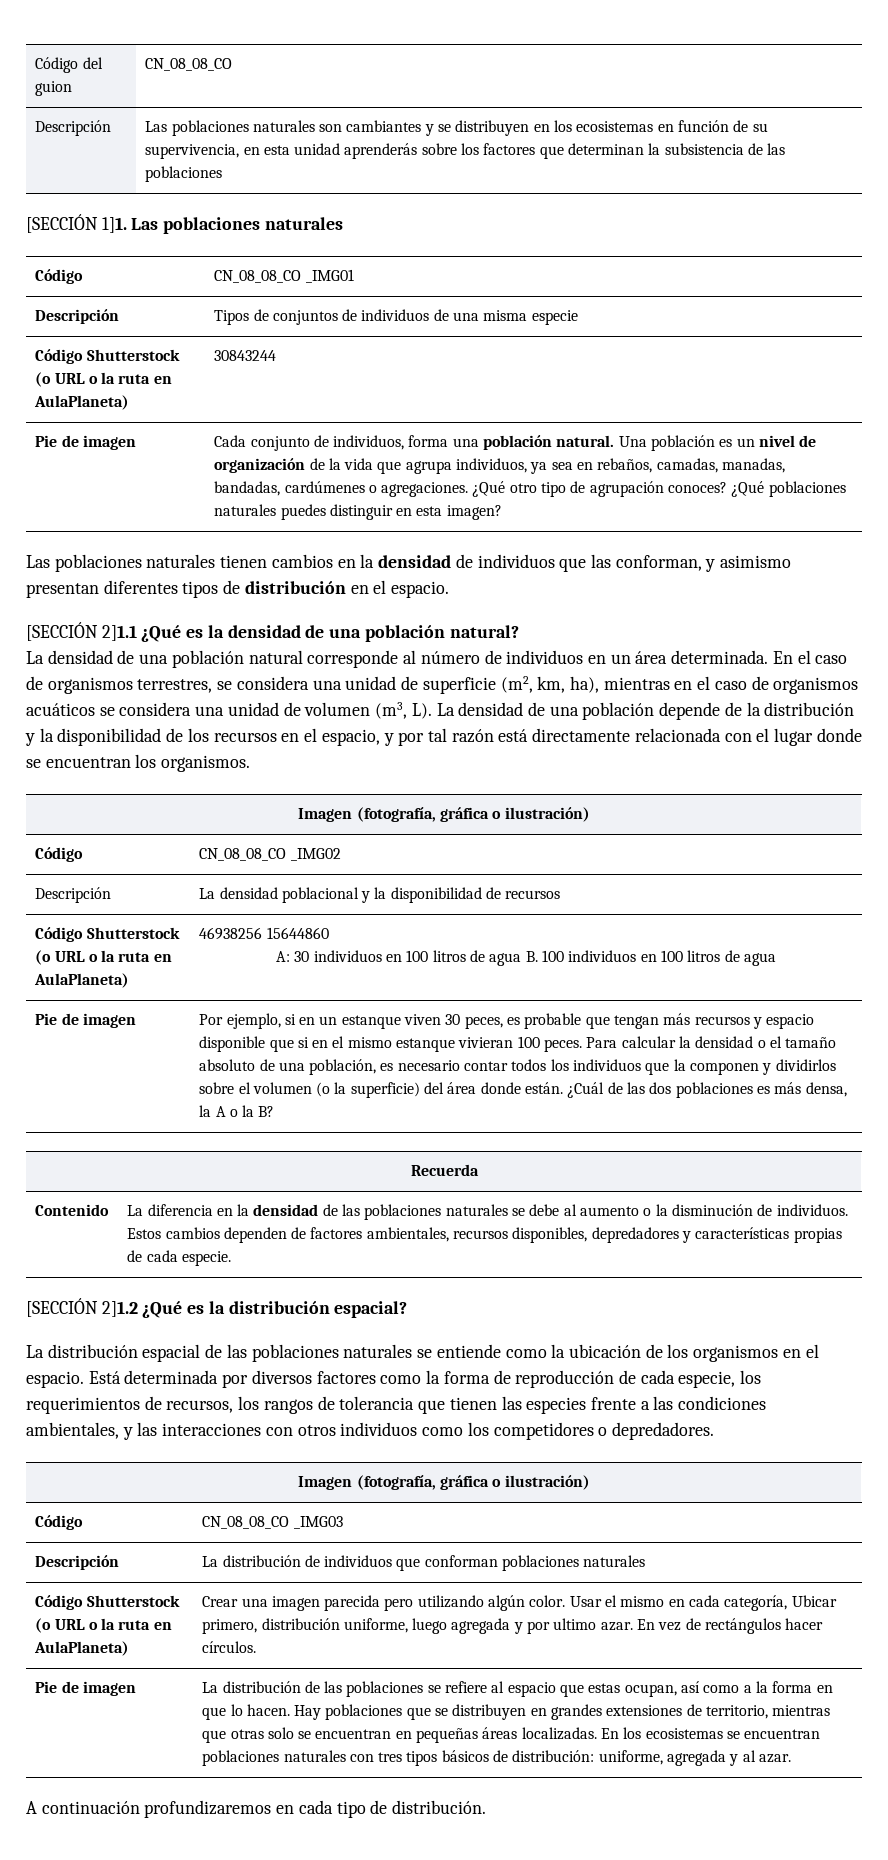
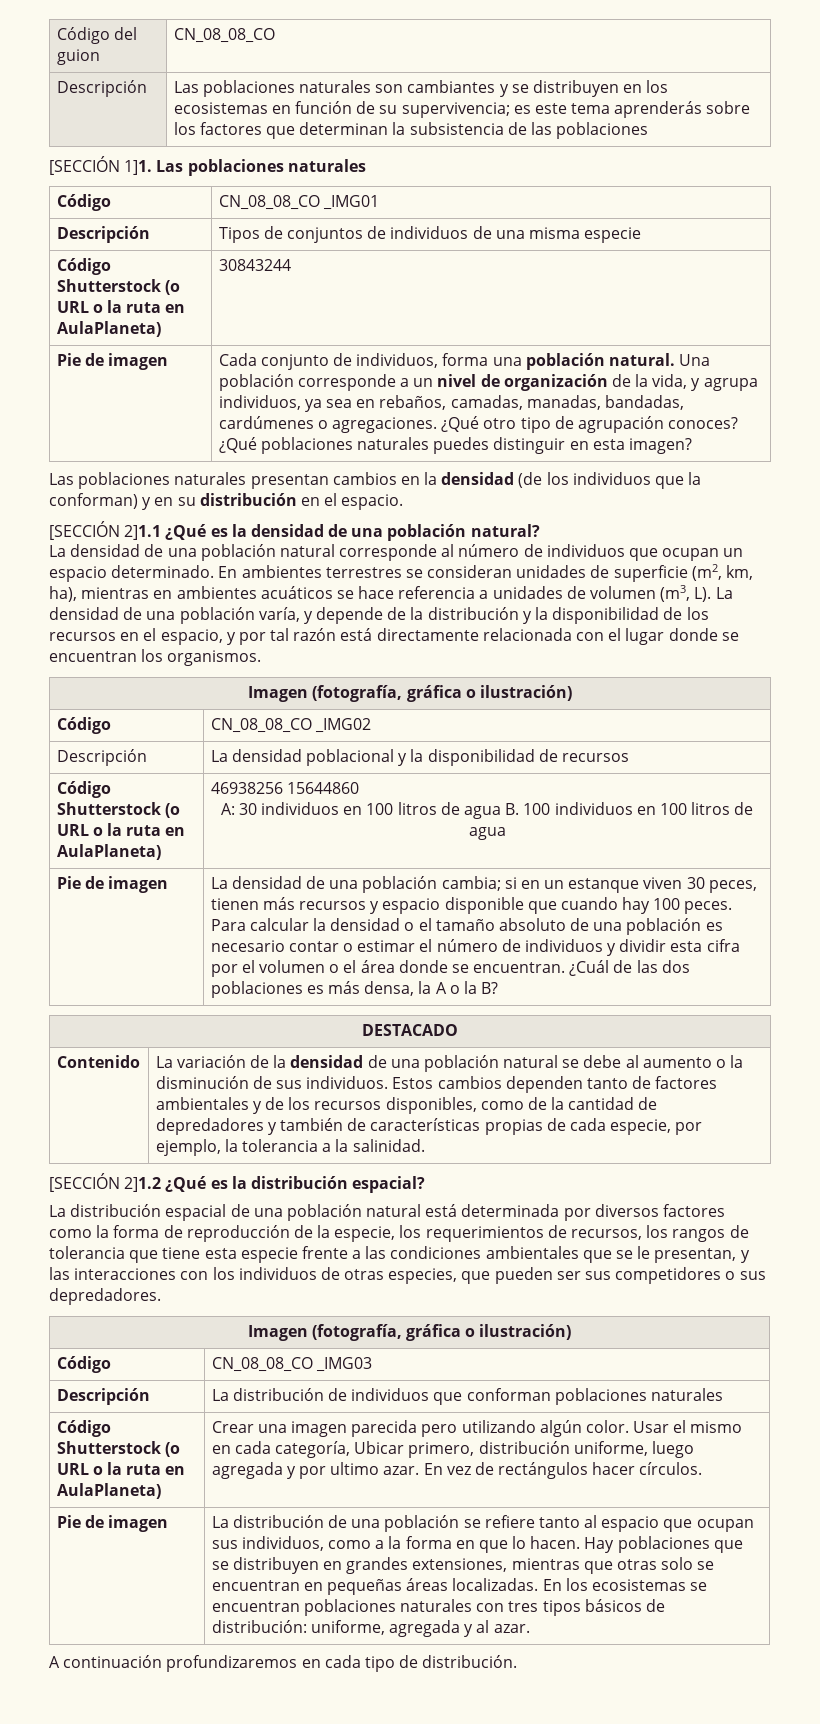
[145,143,341,159] supervivencia, en esta unidad -> [401,102,611,118] supervivencia; es este tema
[719,439,733,447] es -> [297,374,409,391] corresponde a
[344,458,402,474] vida que -> [652,374,701,391] vida, y
[220,555,268,568] tienen -> [250,474,329,489] presentan
[455,554,792,572] [26,580,241,598] de individuos que las conforman, y asimismo presentan diferentes tipos de -> [518,472,702,489] [49,493,196,510] (de los individuos que la conforman) y en su
[587,650,848,664] [26,676,397,694] en un área determinada. En el caso de organismos terrestres, se considera una unidad -> [629,548,744,561] [49,565,587,582] que ocupan un espacio determinado. En ambientes terrestres se consideran unidades
[697,676,859,694] [26,702,279,716] el caso de organismos acuáticos se considera una unidad -> [176,586,563,599] ambientes acuáticos se hace referencia a unidades
(655, 711) none -> [258,607,313,624] varía, y
[199,1013,281,1029] Por ejemplo, -> [210,876,501,893] La densidad de una población cambia;
[507,1013,660,1029] es probable que tengan -> [210,898,259,910] tienen
[297,1036,514,1052] si en el mismo estanque vivieran -> [560,897,651,914] cuando hay
[309,1059,377,1075] población, -> [626,918,702,935] población
[511,1059,836,1075] [199,1082,564,1098] todos los individuos que la componen y dividirlos sobre el volumen (o la superficie) del área donde están. -> [342,939,740,956] [210,960,566,977] o estimar el número de individuos y dividir esta cifra por el volumen o el área donde se encuentran.
[410,1164,479,1176] Recuerda -> [362,1024,459,1036] DESTACADO
[147,1204,508,1220] diferencia en la densidad de las poblaciones naturales -> [176,1055,559,1072] variación de la densidad de una población natural
(773, 1210) none -> [275,1080,302,1089] sus
(287, 1235) none -> [586,1078,628,1089] tanto
[366,1227,842,1243] [127,1250,231,1266] ambientales, recursos disponibles, depredadores y características propias de cada especie. -> [155,1097,658,1114] [155,1118,703,1135] [155,1139,425,1156] ambientales y de los recursos disponibles, como de la cantidad de depredadores y también de características propias de cada especie, por ejemplo, la tolerancia a la salinidad.
[226,1344,819,1362] [26,1371,121,1388] las poblaciones naturales se entiende como la ubicación de los organismos en el espacio. Está -> [253,1204,458,1221] una población natural está
[640,1370,675,1384] cada -> [317,1225,331,1238] la
[449,1396,587,1414] tienen las especies -> [162,1247,298,1263] tiene esta especie
[26,1422,489,1440] ambientales, y las interacciones con otros individuos como los -> [485,1246,750,1263] [49,1267,612,1284] ambientales que se le presentan, y las interacciones con los individuos de otras especies, que pueden ser sus
(608, 1431) none -> [739,1271,766,1280] sus
[324,1681,424,1697] las poblaciones -> [351,1515,460,1532] una población
(488, 1687) none -> [538,1517,580,1528] tanto
[588,1681,701,1697] estas ocupan, así -> [696,1519,754,1532] [211,1536,324,1551] ocupan sus individuos,
[606,1704,769,1719] extensiones de territorio, -> [412,1558,508,1572] extensiones,

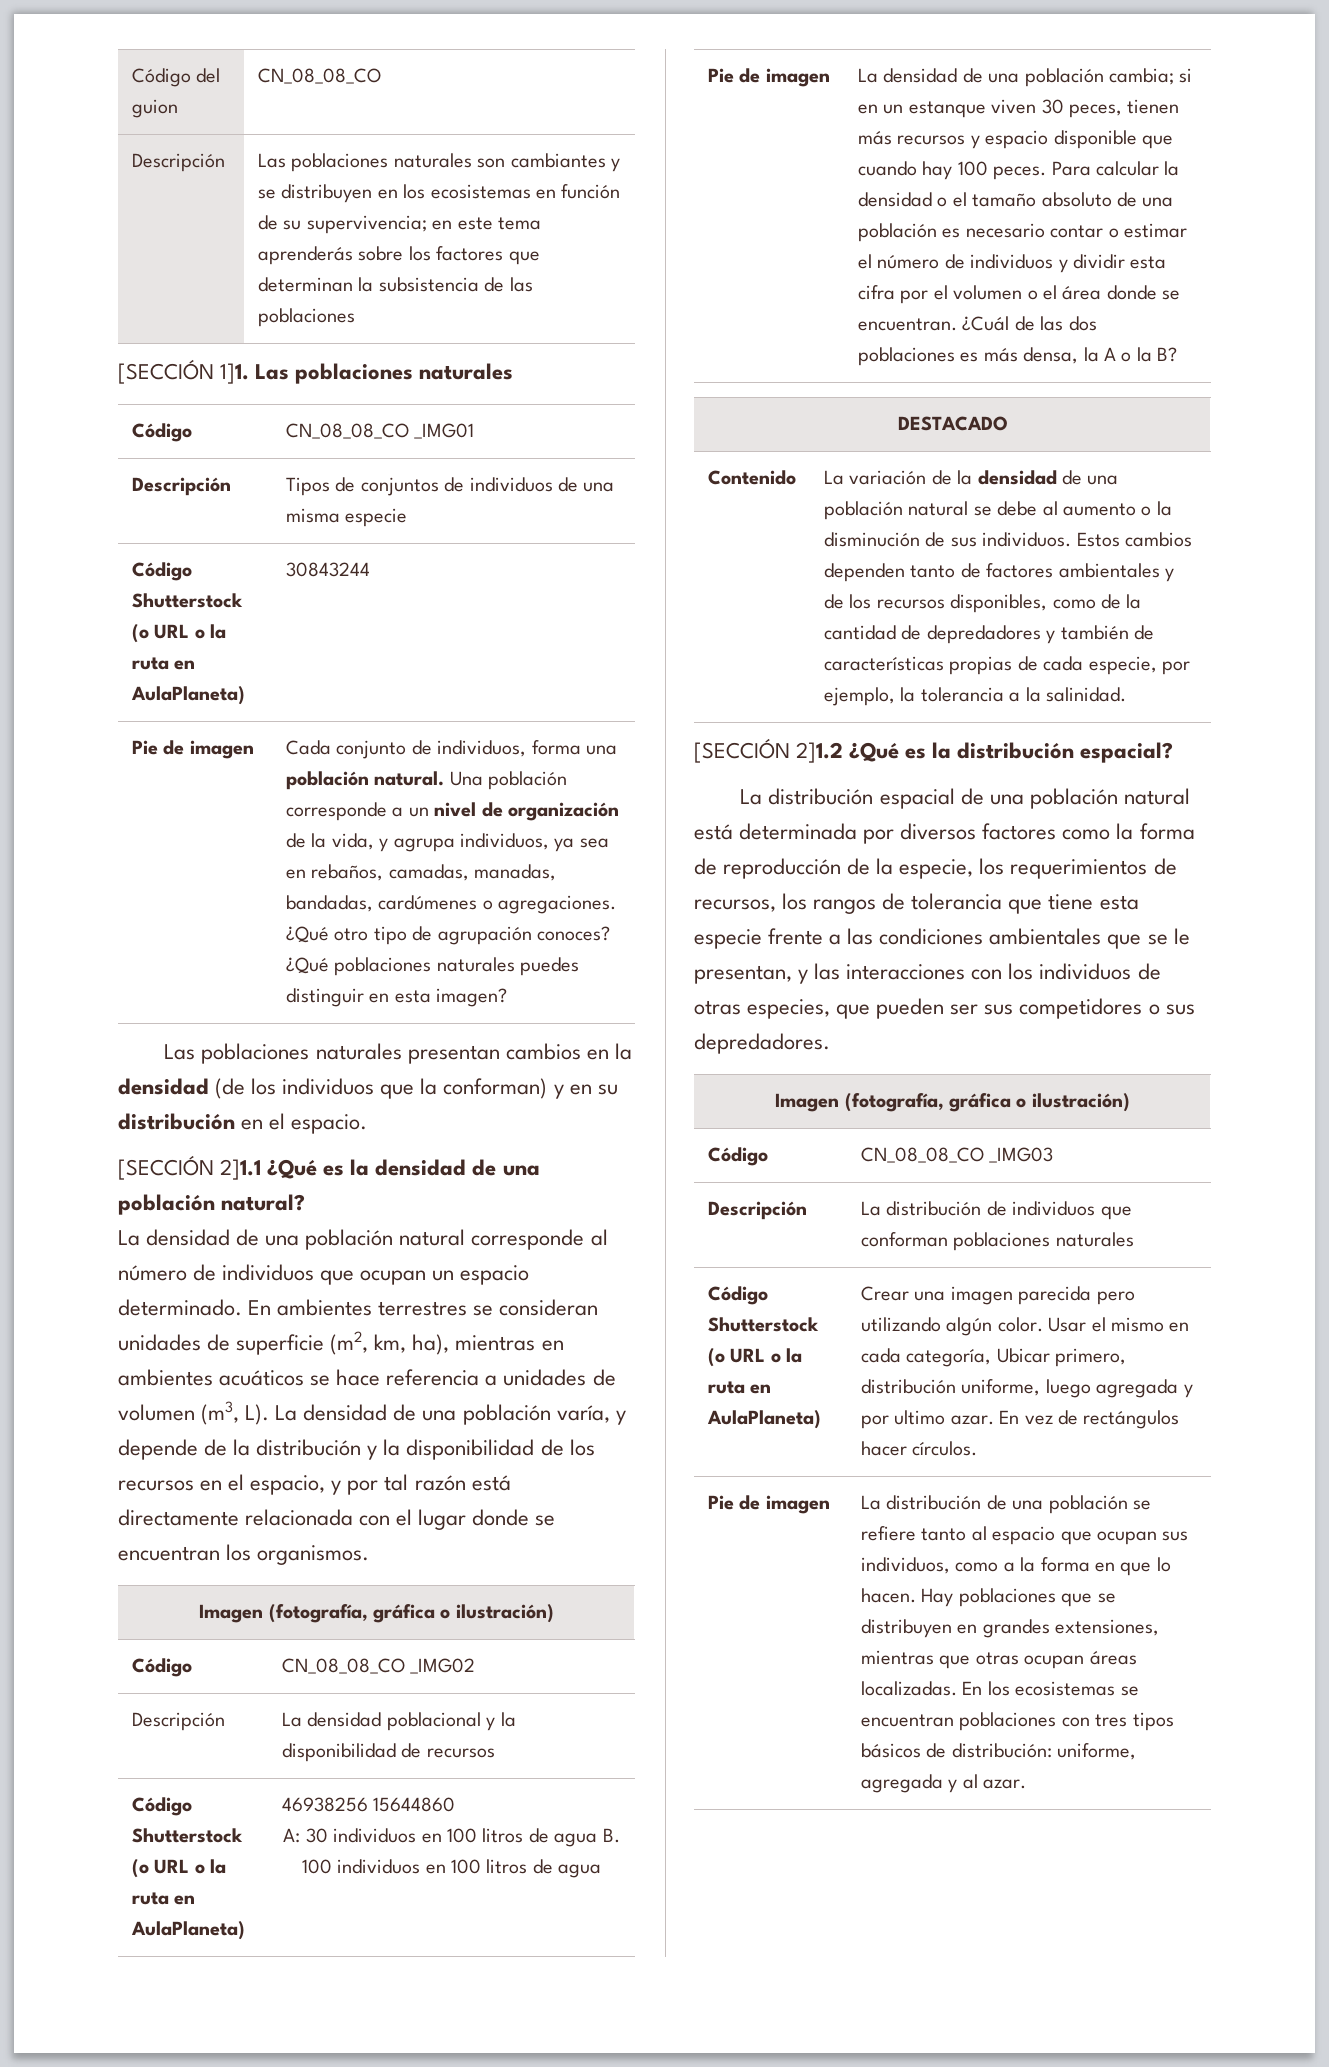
[513,105,531,114] es -> [432,220,453,230] en
[661,1557,715,1570] [211,1579,402,1595] solo se encuentran en pequeñas -> [1024,1655,1085,1669] ocupan
[399,1599,472,1612] naturales -> (1057, 1721) none
[49,1655,518,1672] // A continuación profundizaremos en cada tipo de distribución. -> (1027, 1784) none

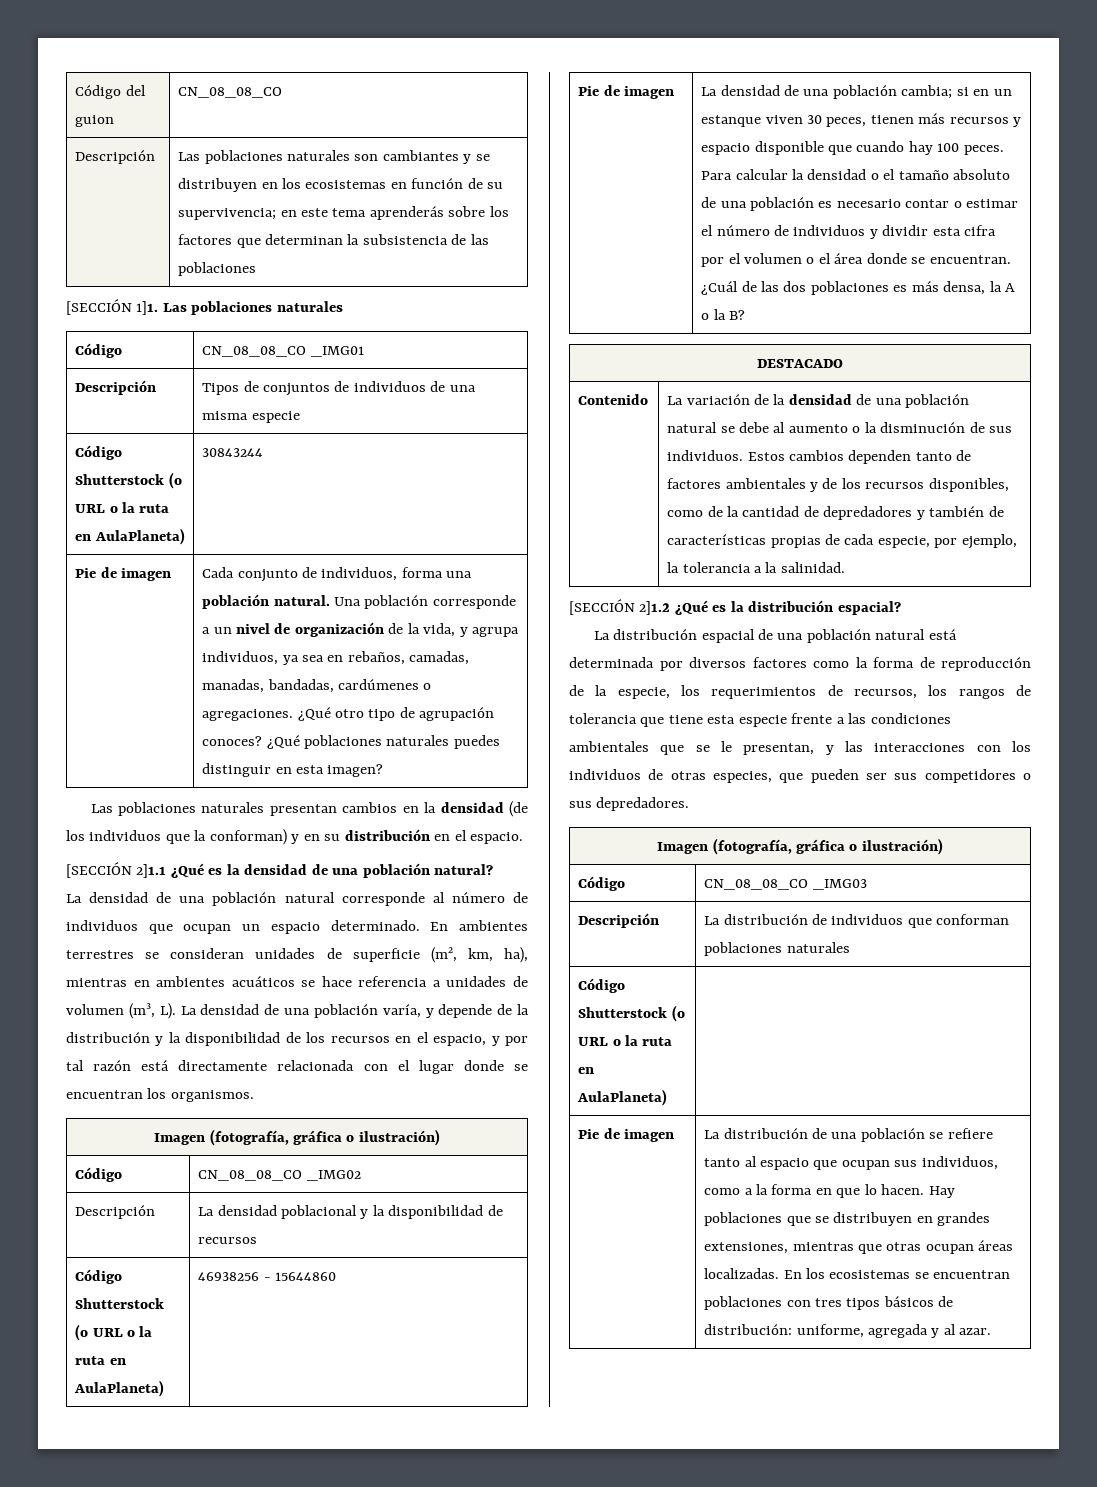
(368, 1804) none -> [263,1277,271,1281] -
[283,1828,620,1847] [301,1859,602,1878] // A: 30 individuos en 100 litros de agua B. 100 individuos en 100 litros de agua -> (337, 1276) none
[860,1286,1135,1305] [860,1317,1190,1336] [860,1348,1127,1367] [860,1379,1193,1398] [860,1410,1180,1429] [860,1441,978,1456] Crear una imagen parecida pero utilizando algún color. Usar el mismo en cada categoría, Ubicar primero, distribución uniforme, luego agregada y por ultimo azar. En vez de rectángulos hacer círculos. -> (668, 1097) none

